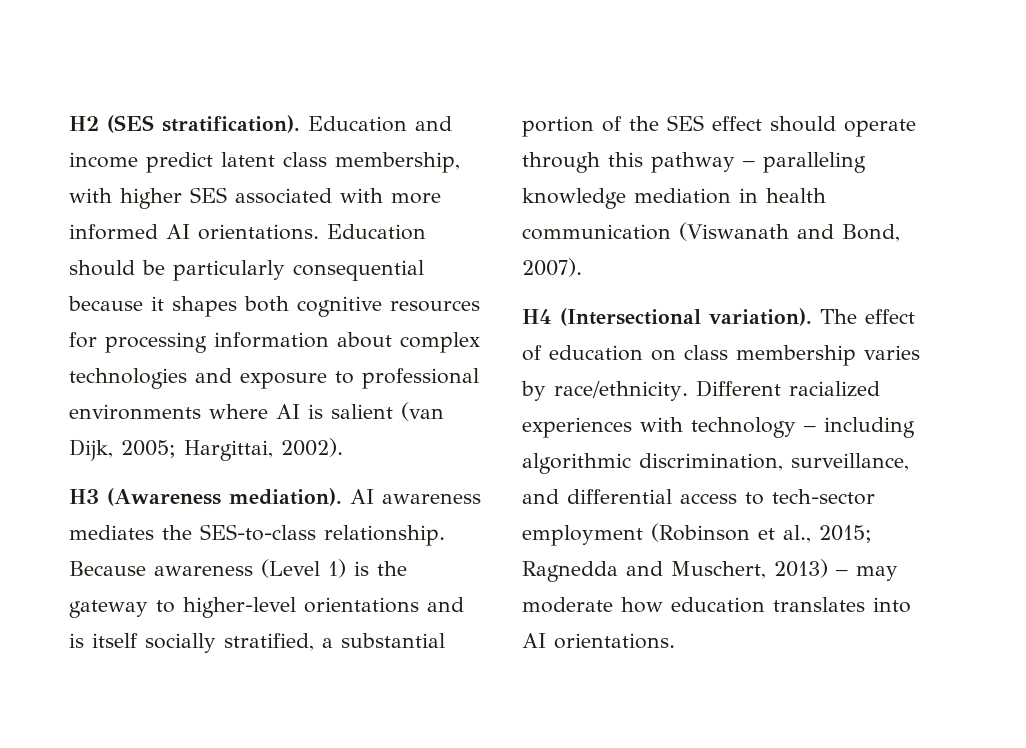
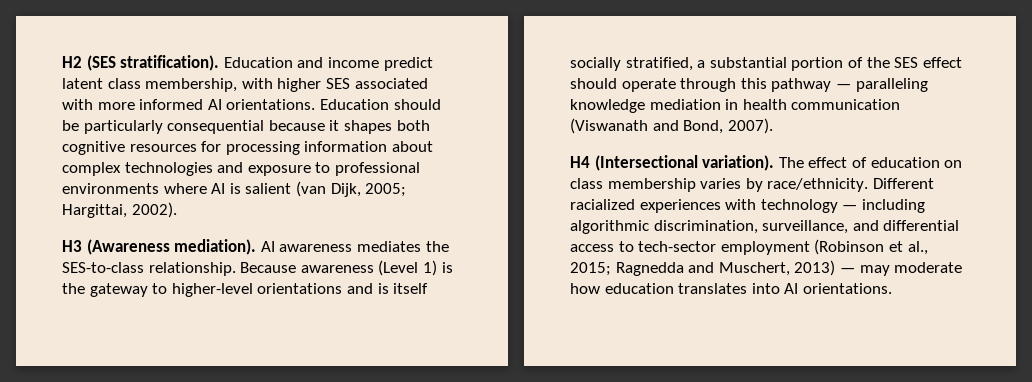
[743,161,755,167] – -> [835,84,851,89] —
[804,426,816,432] – -> [842,205,858,210] —
[836,570,848,576] – -> [839,268,855,273] —

